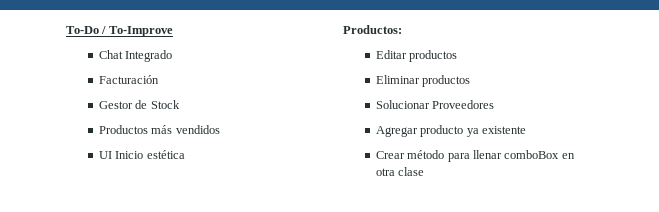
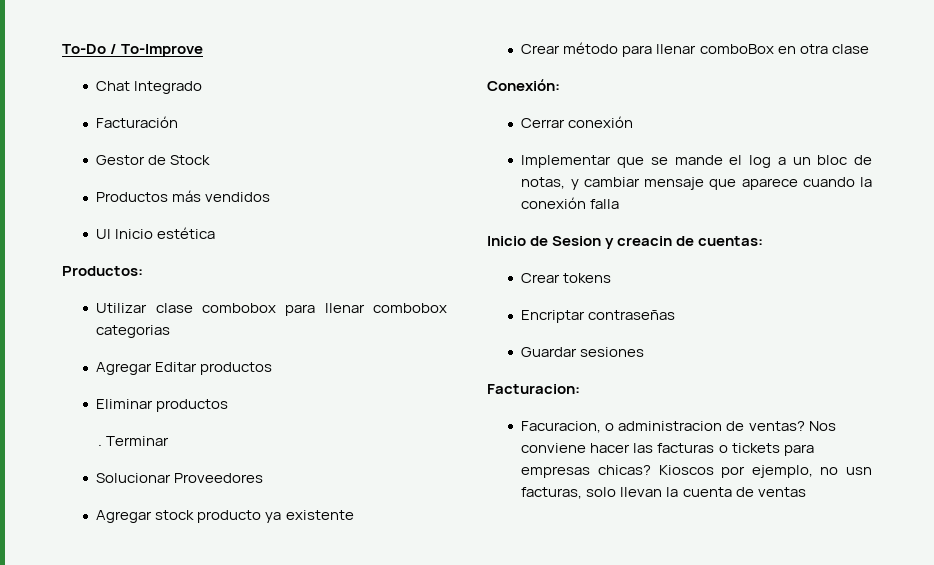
(402, 29) none -> [96,303,447,316] [96,325,171,338] [96,362,153,375] Utilizar clase combobox para llenar combobox categorias // Agregar
(471, 81) none -> [97,436,169,446] // . Terminar
(418, 131) none -> [155,510,195,520] stock
(425, 171) none -> [487,79,560,91] [521,116,634,128] [521,155,872,168] [521,177,873,190] [521,197,620,209] [487,236,764,249] [521,273,612,283] [521,310,676,323] [521,347,645,357] [487,384,580,394] [521,421,836,433] [521,443,814,456] [521,465,872,478] [521,487,806,499] // Conexión: // Cerrar conexión // Implementar que se mande el log a un bloc de notas, y cambiar mensaje que aparece cuando la conexión falla // Inicio de Sesion y creacin de cuentas: // Crear tokens // Encriptar contraseñas // Guardar sesiones // Facturacion: // Facuracion, o administracion de ventas? Nos conviene hacer las facturas o tickets para empresas chicas? Kioscos por ejemplo, no usn facturas, solo llevan la cuenta de ventas

